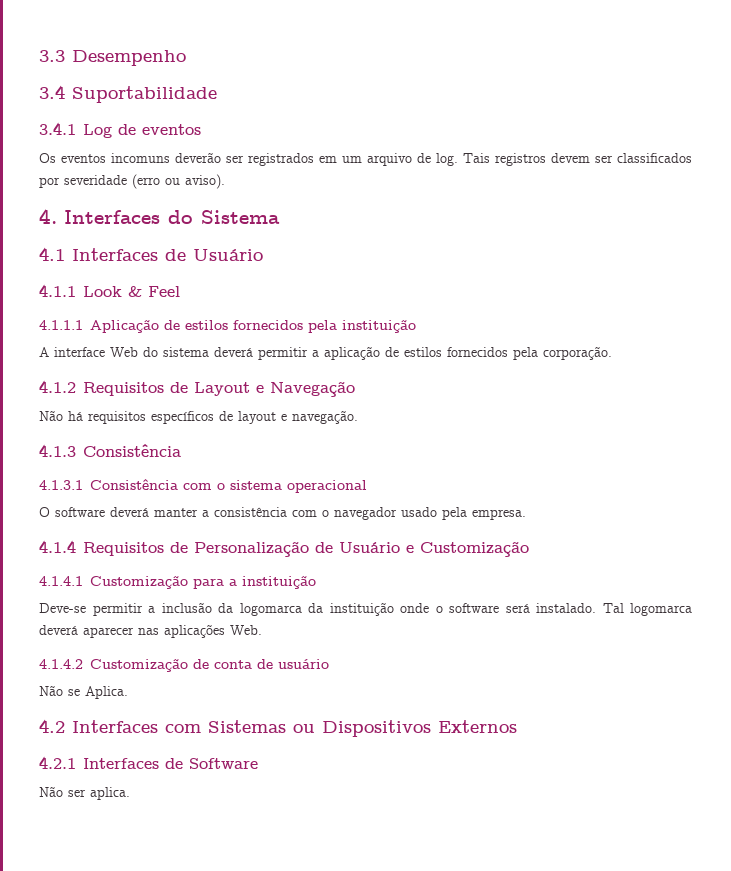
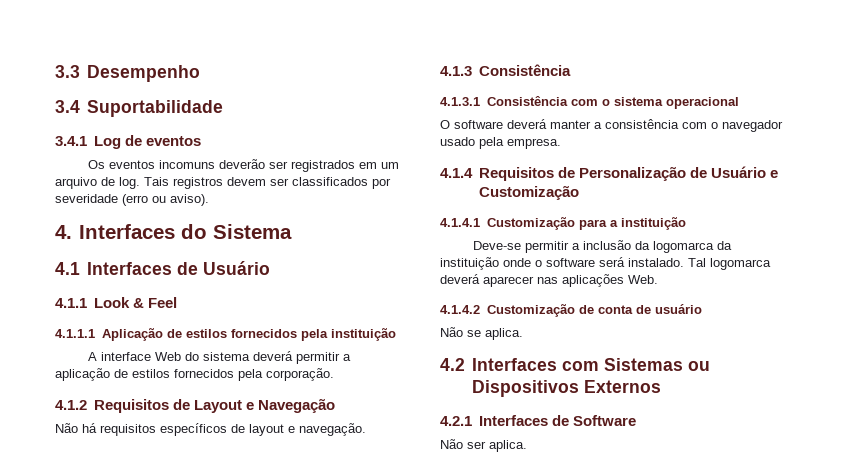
[85,686,128,699] Aplica. -> [485,328,523,340] aplica.

